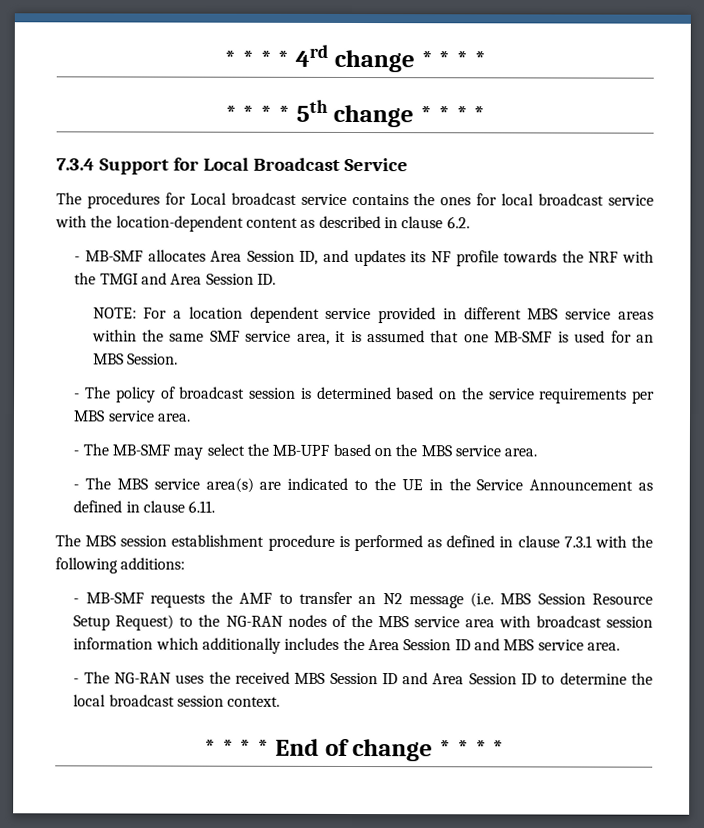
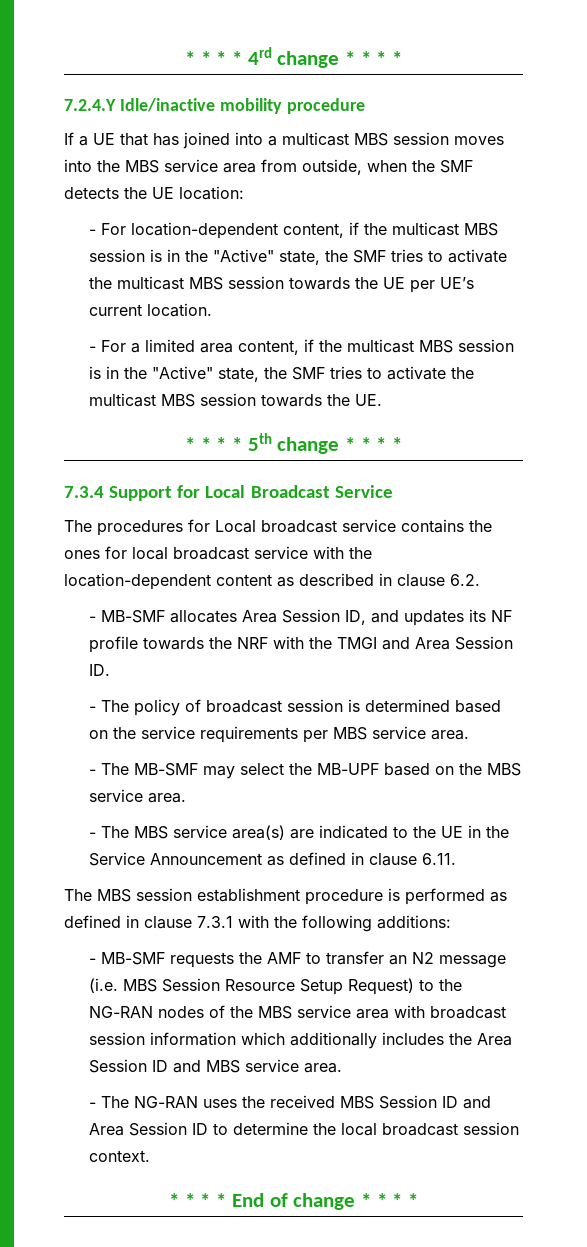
(486, 59) none -> [64,98,365,114] [64,132,504,149] [64,159,473,175] [64,186,244,200] [89,222,499,239] [89,249,508,265] [89,276,475,293] [89,303,213,317] [89,339,515,355] [89,366,475,382] [89,393,383,407] // 7.2.4.Y Idle/inactive mobility procedure // If a UE that has joined into a multicast MBS session moves into the MBS service area from outside, when the SMF detects the UE location: // - For location-dependent content, if the multicast MBS session is in the "Active" state, the SMF tries to activate the multicast MBS session towards the UE per UE’s current location. // - For a limited area content, if the multicast MBS session is in the "Active" state, the SMF tries to activate the multicast MBS session towards the UE.
[92,306,655,324] [91,329,654,345] [92,353,178,365] // NOTE: For a location dependent service provided in different MBS service areas within the same SMF service area, it is assumed that one MB-SMF is used for an MBS Session. -> (111, 670) none

